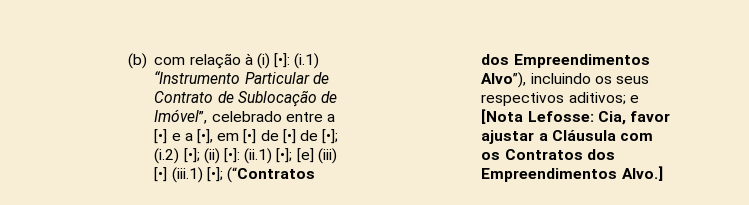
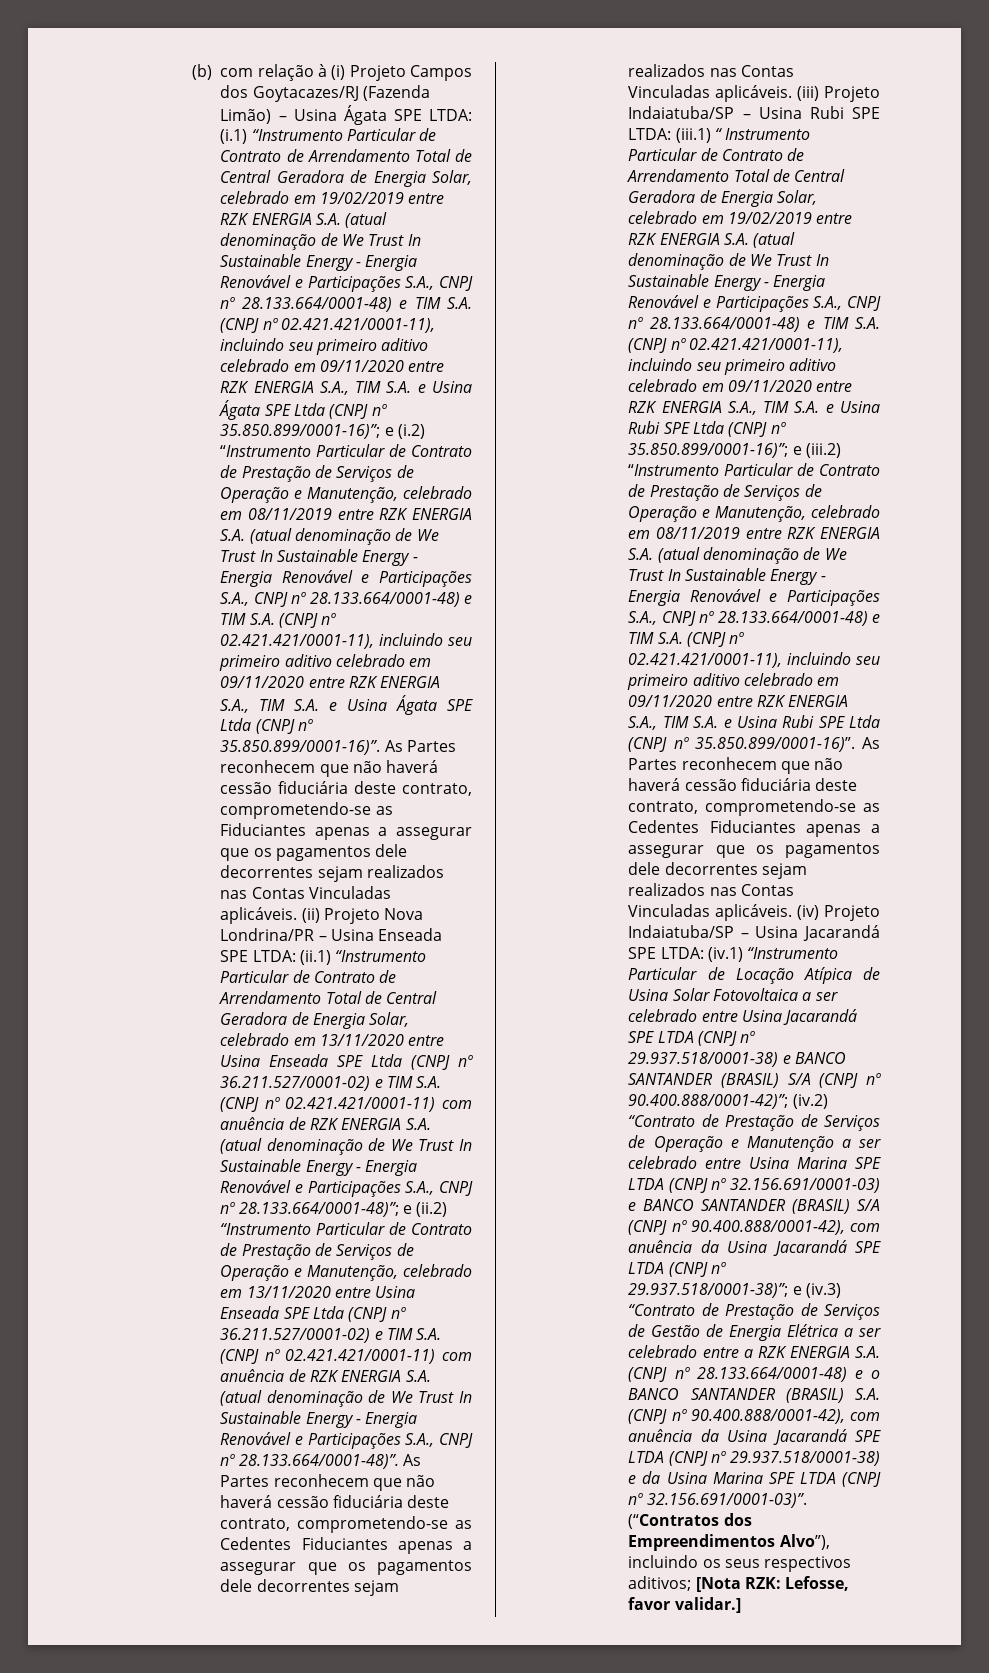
[274,53,291,68] [•]: -> [349,65,473,81] [220,85,431,102] [220,105,472,125] Projeto Campos dos Goytacazes/RJ (Fazenda Limão) – Usina Ágata SPE LTDA:
[237,90,337,107] [154,109,335,124] [154,129,339,144] [154,148,337,164] [154,167,223,183] Sublocação de Imóvel”, celebrado entre a [•] e a [•], em [•] de [•] de [•]; (i.2) [•]; (ii) [•]: (ii.1) [•]; [e] (iii) [•] (iii.1) [•]; -> [307,149,472,162] [220,170,472,187] [220,191,445,204] [220,212,388,228] [220,233,421,250] [220,254,418,271] [220,275,473,292] [220,297,472,312] [220,318,436,333] [220,338,429,355] [220,359,445,372] [220,381,472,395] [219,400,387,420] [220,424,426,439] [220,444,472,457] [220,465,414,482] [220,486,472,503] [220,508,472,520] [220,528,439,545] [220,549,418,566] [220,570,473,587] [220,592,472,607] [220,613,337,628] [220,633,472,649] [219,654,432,671] [220,676,441,688] [220,695,473,715] [220,718,314,734] [220,740,457,755] [220,760,439,777] [220,781,472,796] [220,802,393,819] [220,823,472,840] [220,844,408,861] [220,865,445,882] [220,886,392,899] [220,907,424,924] [220,928,443,941] [220,950,427,965] [220,970,397,983] [219,991,438,1004] [220,1012,410,1029] [220,1033,445,1046] [220,1054,474,1070] [220,1076,442,1091] [220,1097,473,1112] [220,1117,431,1130] [220,1138,472,1155] [220,1159,418,1176] [220,1180,473,1197] [220,1202,448,1217] [220,1222,472,1235] [220,1243,414,1260] [220,1264,472,1281] [220,1286,416,1298] [220,1306,406,1322] [220,1328,442,1343] [220,1349,473,1364] [220,1369,431,1382] [220,1390,472,1407] [220,1411,418,1428] [220,1432,473,1449] [220,1454,422,1469] [220,1474,436,1491] [220,1495,450,1508] [220,1516,472,1533] [220,1537,473,1554] [220,1560,472,1575] [220,1579,400,1596] [628,64,795,77] [628,85,880,102] [628,106,880,119] [628,128,811,143] [628,148,805,161] [627,169,846,182] [628,190,818,207] [628,211,853,224] [628,232,796,248] [628,253,829,270] [628,274,826,291] [628,295,881,312] [628,317,880,332] [628,338,844,353] [628,358,837,375] [628,379,853,392] [628,401,880,415] [628,421,786,437] [628,443,842,458] [628,463,880,476] [628,484,822,501] [628,505,880,522] [628,527,880,539] [628,547,847,564] [628,568,826,585] [628,589,880,606] [628,611,880,626] [628,632,745,647] [628,652,880,668] [627,673,840,690] [628,695,849,707] [628,715,880,730] [628,737,880,752] [628,757,844,774] [628,778,858,791] [628,799,880,816] [628,820,880,837] [628,843,880,858] [628,862,808,879] [628,883,795,896] [628,904,880,921] [628,925,880,941] [628,947,839,962] [628,967,880,984] [628,988,838,1001] [628,1009,858,1025] [628,1031,756,1046] [628,1052,847,1067] [628,1073,881,1088] [628,1094,828,1109] [628,1114,880,1131] [628,1135,881,1152] [628,1156,881,1169] [628,1178,880,1193] [628,1199,880,1214] [628,1220,880,1235] [628,1240,881,1256] [628,1262,727,1277] [628,1283,842,1298] [628,1303,880,1320] [628,1324,881,1341] [628,1345,880,1358] [628,1367,880,1382] [628,1388,880,1403] [628,1409,880,1424] [628,1429,881,1445] [628,1451,880,1466] [628,1471,881,1487] [628,1493,807,1508] Arrendamento Total de Central Geradora de Energia Solar, celebrado em 19/02/2019 entre RZK ENERGIA S.A. (atual denominação de We Trust In Sustainable Energy - Energia Renovável e Participações S.A., CNPJ nº 28.133.664/0001-48) e TIM S.A. (CNPJ nº 02.421.421/0001-11), incluindo seu primeiro aditivo celebrado em 09/11/2020 entre RZK ENERGIA S.A., TIM S.A. e Usina Ágata SPE Ltda (CNPJ nº 35.850.899/0001-16)”; e (i.2) “Instrumento Particular de Contrato de Prestação de Serviços de Operação e Manutenção, celebrado em 08/11/2019 entre RZK ENERGIA S.A. (atual denominação de We Trust In Sustainable Energy - Energia Renovável e Participações S.A., CNPJ nº 28.133.664/0001-48) e TIM S.A. (CNPJ nº 02.421.421/0001-11), incluindo seu primeiro aditivo celebrado em 09/11/2020 entre RZK ENERGIA S.A., TIM S.A. e Usina Ágata SPE Ltda (CNPJ nº 35.850.899/0001-16)”. As Partes reconhecem que não haverá cessão fiduciária deste contrato, comprometendo-se as Fiduciantes apenas a assegurar que os pagamentos dele decorrentes sejam realizados nas Contas Vinculadas aplicáveis. (ii) Projeto Nova Londrina/PR – Usina Enseada SPE LTDA: (ii.1) “Instrumento Particular de Contrato de Arrendamento Total de Central Geradora de Energia Solar, celebrado em 13/11/2020 entre Usina Enseada SPE Ltda (CNPJ nº 36.211.527/0001‐02) e TIM S.A. (CNPJ nº 02.421.421/0001-11) com anuência de RZK ENERGIA S.A. (atual denominação de We Trust In Sustainable Energy - Energia Renovável e Participações S.A., CNPJ nº 28.133.664/0001-48)”; e (ii.2) “Instrumento Particular de Contrato de Prestação de Serviços de Operação e Manutenção, celebrado em 13/11/2020 entre Usina Enseada SPE Ltda (CNPJ nº 36.211.527/0001‐02) e TIM S.A. (CNPJ nº 02.421.421/0001-11) com anuência de RZK ENERGIA S.A. (atual denominação de We Trust In Sustainable Energy - Energia Renovável e Participações S.A., CNPJ nº 28.133.664/0001-48)”. As Partes reconhecem que não haverá cessão fiduciária deste contrato, comprometendo-se as Cedentes Fiduciantes apenas a assegurar que os pagamentos dele decorrentes sejam realizados nas Contas Vinculadas aplicáveis. (iii) Projeto Indaiatuba/SP – Usina Rubi SPE LTDA: (iii.1) “ Instrumento Particular de Contrato de Arrendamento Total de Central Geradora de Energia Solar, celebrado em 19/02/2019 entre RZK ENERGIA S.A. (atual denominação de We Trust In Sustainable Energy - Energia Renovável e Participações S.A., CNPJ nº 28.133.664/0001-48) e TIM S.A. (CNPJ nº 02.421.421/0001-11), incluindo seu primeiro aditivo celebrado em 09/11/2020 entre RZK ENERGIA S.A., TIM S.A. e Usina Rubi SPE Ltda (CNPJ nº 35.850.899/0001-16)”; e (iii.2) “Instrumento Particular de Contrato de Prestação de Serviços de Operação e Manutenção, celebrado em 08/11/2019 entre RZK ENERGIA S.A. (atual denominação de We Trust In Sustainable Energy - Energia Renovável e Participações S.A., CNPJ nº 28.133.664/0001-48) e TIM S.A. (CNPJ nº 02.421.421/0001-11), incluindo seu primeiro aditivo celebrado em 09/11/2020 entre RZK ENERGIA S.A., TIM S.A. e Usina Rubi SPE Ltda (CNPJ nº 35.850.899/0001-16)”. As Partes reconhecem que não haverá cessão fiduciária deste contrato, comprometendo-se as Cedentes Fiduciantes apenas a assegurar que os pagamentos dele decorrentes sejam realizados nas Contas Vinculadas aplicáveis. (iv) Projeto Indaiatuba/SP – Usina Jacarandá SPE LTDA: (iv.1) “Instrumento Particular de Locação Atípica de Usina Solar Fotovoltaica a ser celebrado entre Usina Jacarandá SPE LTDA (CNPJ nº 29.937.518/0001-38) e BANCO SANTANDER (BRASIL) S/A (CNPJ nº 90.400.888/0001-42)”; (iv.2) “Contrato de Prestação de Serviços de Operação e Manutenção a ser celebrado entre Usina Marina SPE LTDA (CNPJ nº 32.156.691/0001-03) e BANCO SANTANDER (BRASIL) S/A (CNPJ nº 90.400.888/0001-42), com anuência da Usina Jacarandá SPE LTDA (CNPJ nº 29.937.518/0001-38)”; e (iv.3) “Contrato de Prestação de Serviços de Gestão de Energia Elétrica a ser celebrado entre a RZK ENERGIA S.A. (CNPJ nº 28.133.664/0001-48) e o BANCO SANTANDER (BRASIL) S.A. (CNPJ nº 90.400.888/0001-42), com anuência da Usina Jacarandá SPE LTDA (CNPJ nº 29.937.518/0001-38) e da Usina Marina SPE LTDA (CNPJ nº 32.156.691/0001-03)”.
[629,95,639,103] [481,109,670,125] [481,130,653,144] [481,149,615,160] [481,166,663,182] e [Nota Lefosse: Cia, favor ajustar a Cláusula com os Contratos dos Empreendimentos Alvo.] -> [695,1576,850,1592] [628,1597,741,1613] [Nota RZK: Lefosse, favor validar.]

